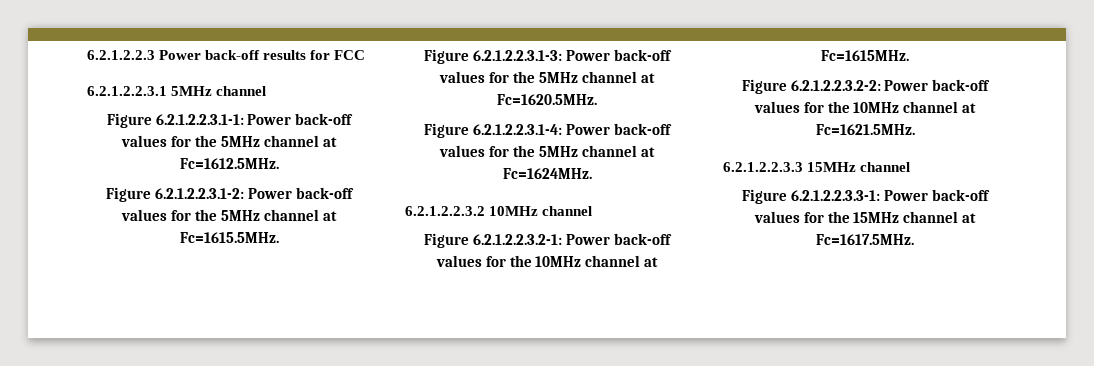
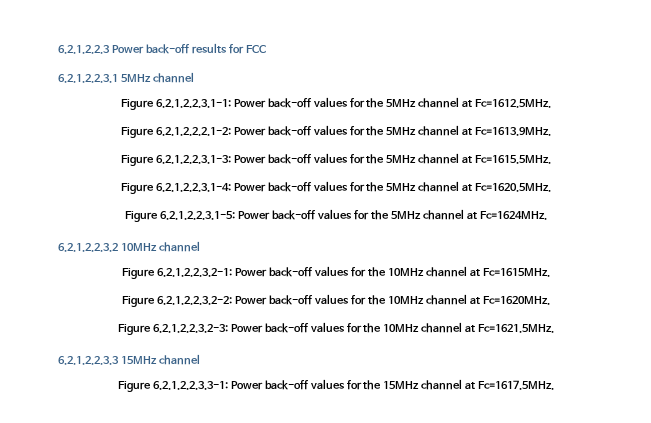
[155,188,245,199] 6.2.1.2.2.3.1-2: -> [155,125,552,136] [120,155,231,166] 6.2.1.2.2.2.1-2: Power back-off values for the 5MHz channel at Fc=1613.9MHz. // Figure 6.2.1.2.2.3.1-3:
[473,50,563,61] 6.2.1.2.2.3.1-3: -> [155,183,231,192] 6.2.1.2.2.3.1-4:
[473,124,563,135] 6.2.1.2.2.3.1-4: -> [160,211,236,220] 6.2.1.2.2.3.1-5:
(977, 108) none -> [482,296,550,305] [117,322,476,335] Fc=1620MHz. // Figure 6.2.1.2.2.3.2-3: Power back-off values for the 10MHz channel at

